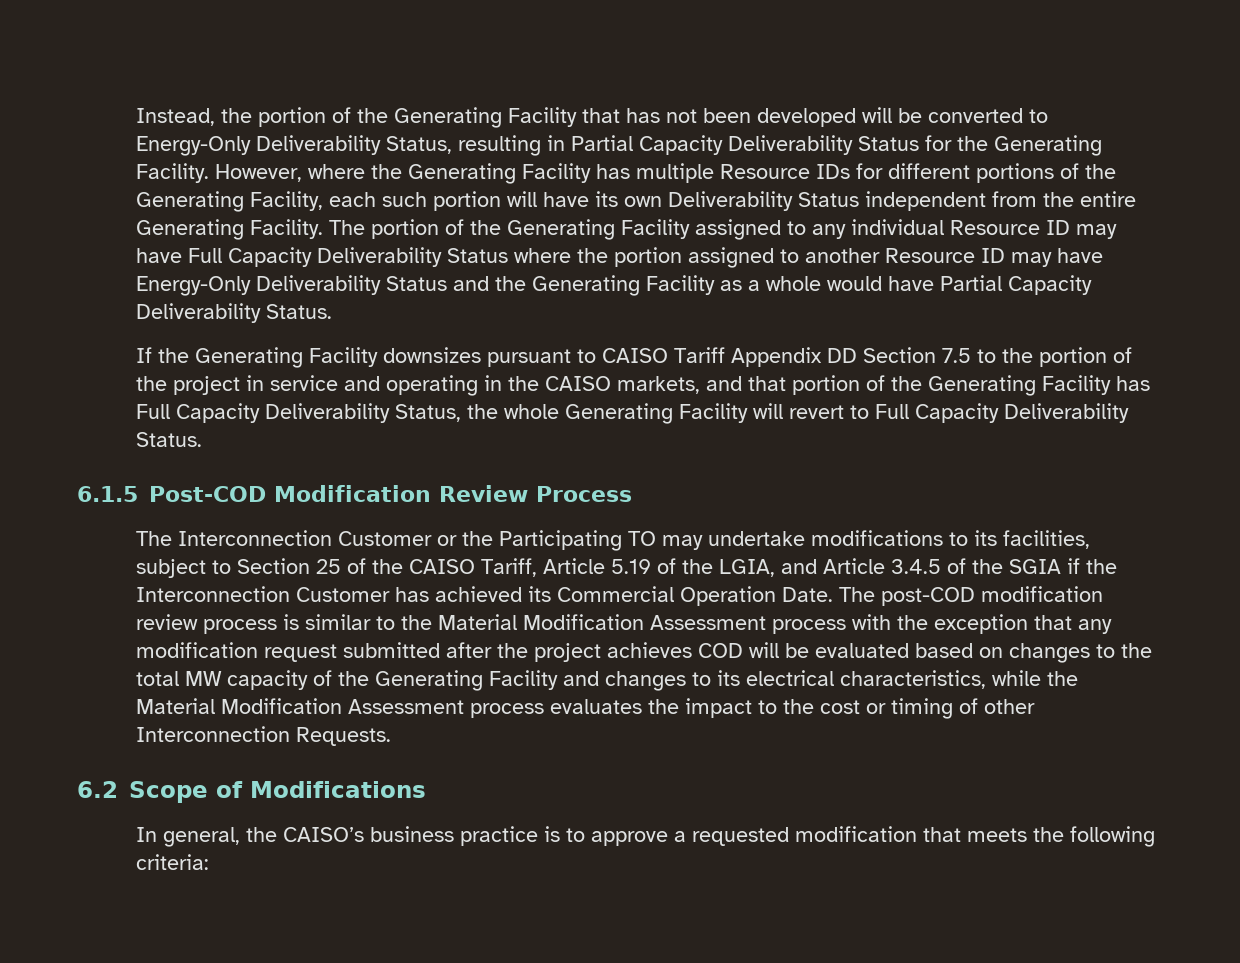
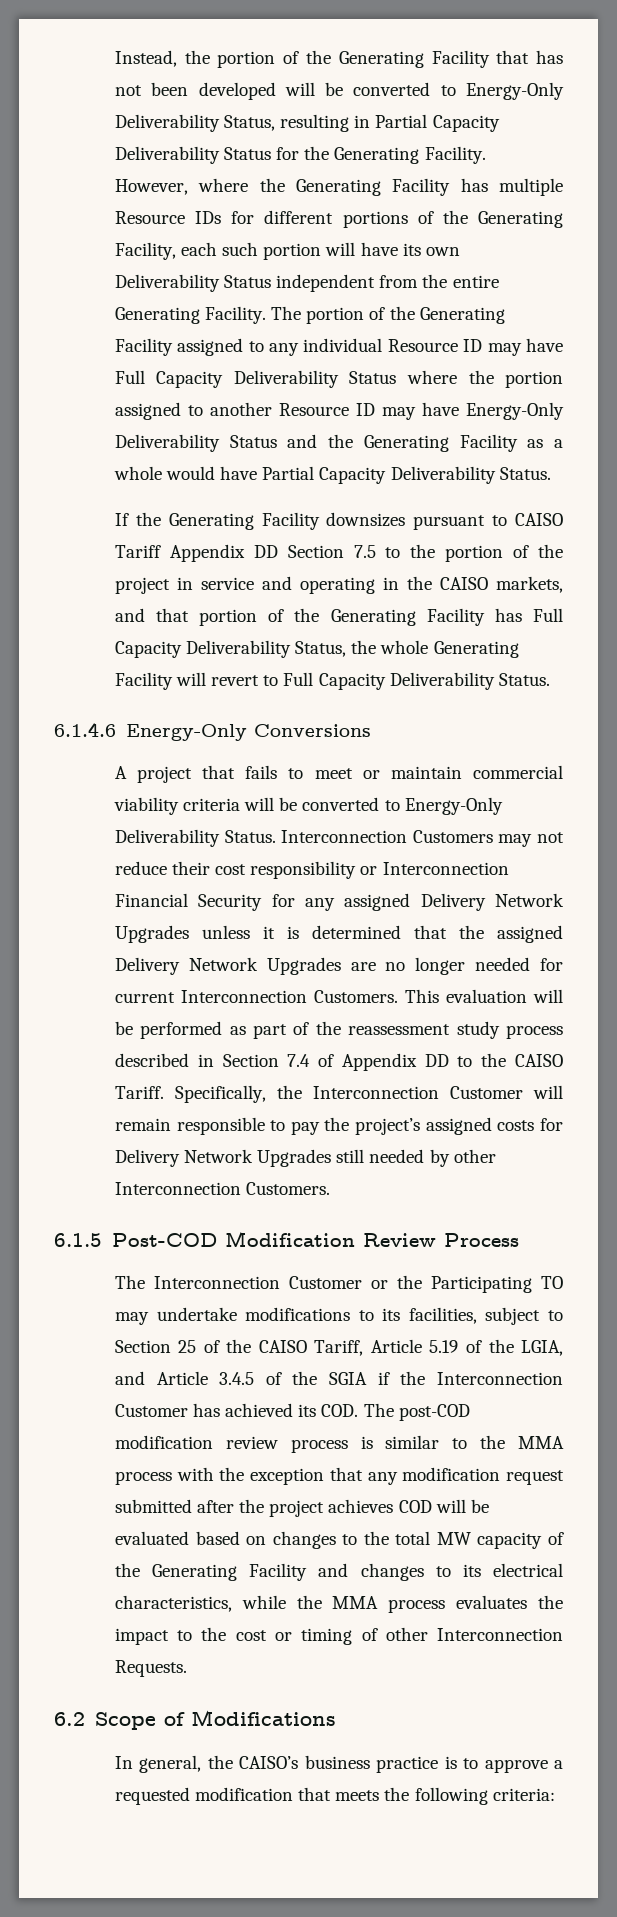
(203, 439) none -> [54,722,371,741] [114,765,563,783] [113,797,503,815] [114,829,564,847] [114,861,509,879] [114,893,564,911] [114,925,563,943] [114,957,563,975] [114,989,563,1003] [114,1021,563,1039] [114,1053,563,1071] [114,1085,563,1103] [114,1117,563,1135] [114,1149,496,1167] [114,1182,331,1195] // 6.1.4.6 Energy-Only Conversions // A project that fails to meet or maintain commercial viability criteria will be converted to Energy-Only Deliverability Status. Interconnection Customers may not reduce their cost responsibility or Interconnection Financial Security for any assigned Delivery Network Upgrades unless it is determined that the assigned Delivery Network Upgrades are no longer needed for current Interconnection Customers. This evaluation will be performed as part of the reassessment study process described in Section 7.4 of Appendix DD to the CAISO Tariff. Specifically, the Interconnection Customer will remain responsible to pay the project’s assigned costs for Delivery Network Upgrades still needed by other Interconnection Customers.
[557,586,834,606] Commercial Operation Date. -> [321,1404,359,1417] COD.
[438,614,767,630] Material Modification Assessment -> [517,1436,564,1449] MMA
[136,698,465,714] Material Modification Assessment -> [332,1596,379,1609] MMA

